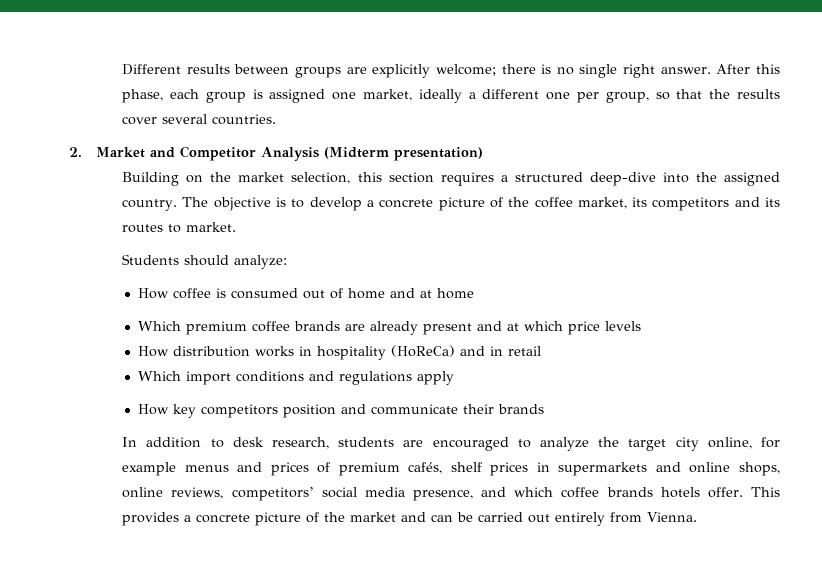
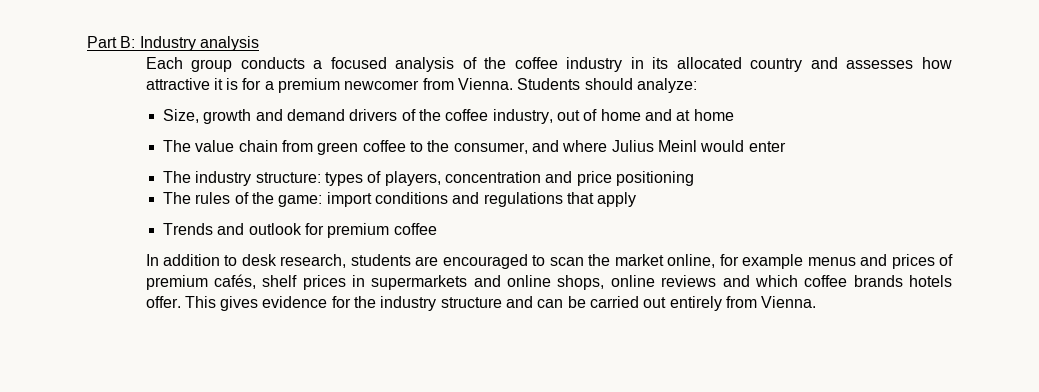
[122,64,780,78] [122,89,780,103] [122,114,277,125] [69,146,483,161] [122,172,780,186] [122,197,780,211] [122,222,237,233] [122,254,288,269] [138,288,299,299] Different results between groups are explicitly welcome; there is no single right answer. After this phase, each group is assigned one market, ideally a different one per group, so that the results cover several countries. // 2. Market and Competitor Analysis (Midterm presentation) // Building on the market selection, this section requires a structured deep-dive into the assigned country. The objective is to develop a concrete picture of the coffee market, its competitors and its routes to market. // Students should analyze: // How coffee is consumed -> [87,36,259,51] [145,57,952,72] [145,78,698,93] [163,109,553,124] Part B: Industry analysis // Each group conducts a focused analysis of the coffee industry in its allocated country and assesses how attractive it is for a premium newcomer from Vienna. Students should analyze: // Size, growth and demand drivers of the coffee industry,
[138,321,642,335] [138,345,542,360] [138,371,182,381] Which premium coffee brands are already present and at which price levels // How distribution works in hospitality (HoReCa) and in retail // Which -> [163,140,786,155] [163,171,694,186] [163,192,323,207] The value chain from green coffee to the consumer, and where Julius Meinl would enter // The industry structure: types of players, concentration and price positioning // The rules of the game:
(413, 378) none -> [566,192,594,204] that
[138,404,545,418] How key competitors position and communicate their brands -> [163,223,437,238] Trends and outlook for premium coffee
[539,437,699,451] analyze the target city -> [549,254,664,266] scan the market
[171,487,473,501] reviews, competitors’ social media presence, -> [661,275,717,287] reviews
[122,512,397,526] provides a concrete picture of the market -> [220,296,502,311] gives evidence for the industry structure

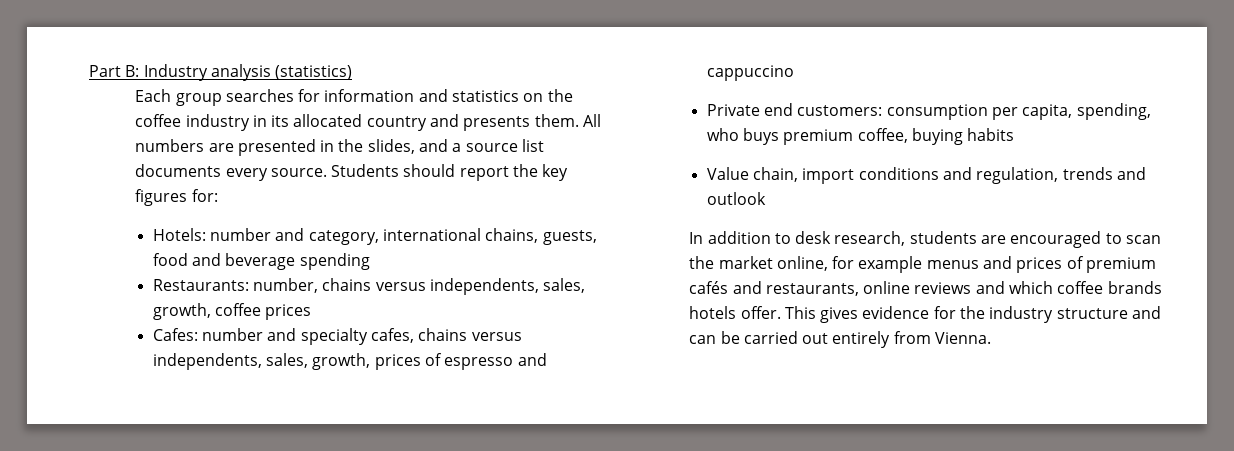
(259, 43) none -> [275,65,353,80] (statistics)
[240,57,477,72] conducts a focused analysis of -> [225,89,544,102] searches for information and statistics on
[846,57,952,69] [145,78,698,93] [163,109,734,124] [163,140,786,155] [163,171,694,186] [163,192,637,207] [163,223,214,235] assesses how attractive it is for a premium newcomer from Vienna. Students should analyze: // Size, growth and demand drivers of the coffee industry, out of home and at home // The value chain from green coffee to the consumer, and where Julius Meinl would enter // The industry structure: types of players, concentration and price positioning // The rules of the game: import conditions and regulations that apply // Trends -> [463,114,602,131] [135,139,545,156] [135,164,569,181] [135,189,218,206] [152,228,597,245] [152,253,370,270] [152,278,586,295] [152,303,312,320] [152,328,522,345] [152,353,547,370] [706,65,794,81] [706,103,1151,120] [706,128,1015,145] [706,167,1113,184] presents them. All numbers are presented in the slides, and a source list documents every source. Students should report the key figures for: // Hotels: number and category, international chains, guests, food and beverage spending // Restaurants: number, chains versus independents, sales, growth, coffee prices // Cafes: number and specialty cafes, chains versus independents, sales, growth, prices of espresso and cappuccino // Private end customers: consumption per capita, spending, who buys premium coffee, buying habits // Value chain, import conditions and regulation, trends
[305,223,437,238] for premium coffee -> (766, 198) none
[213,274,605,290] cafés, shelf prices in supermarkets and online shops, -> [689,281,859,296] cafés and restaurants,

